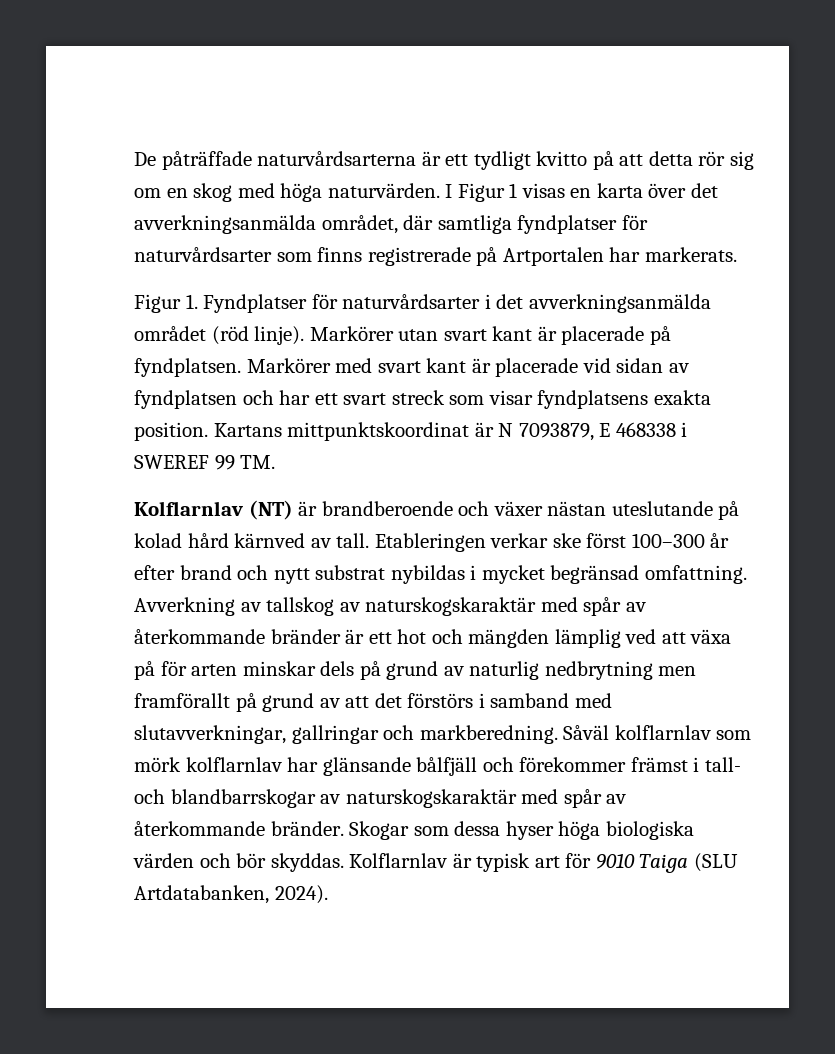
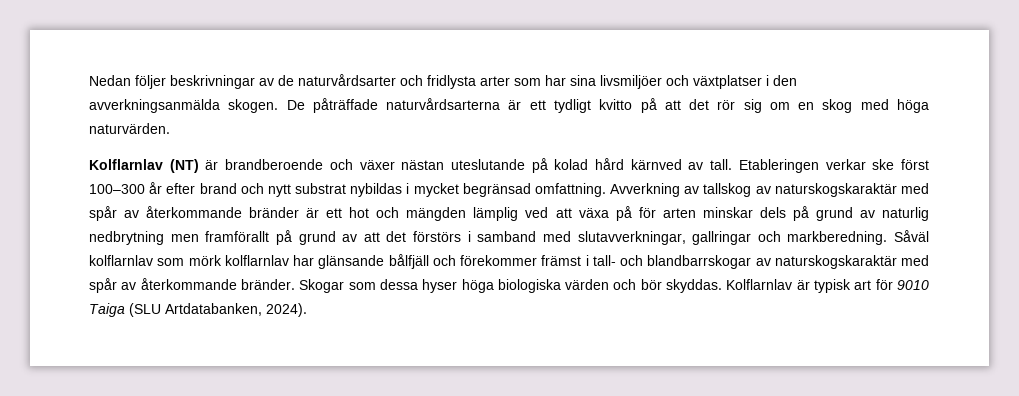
(134, 159) none -> [89,74,797,89] [89,99,279,113] Nedan följer beskrivningar av de naturvårdsarter och fridlysta arter som har sina livsmiljöer och växtplatser i den avverkningsanmälda skogen.
[648,151,693,166] detta -> [689,99,710,110] det
[445,183,718,202] [134,215,648,234] [134,247,737,266] [134,294,711,313] [134,326,671,345] [134,358,689,377] [134,390,711,409] [134,422,688,441] [134,455,276,470] I Figur 1 visas en karta över det avverkningsanmälda området, där samtliga fyndplatser för naturvårdsarter som finns registrerade på Artportalen har markerats. // Figur 1. Fyndplatser för naturvårdsarter i det avverkningsanmälda området (röd linje). Markörer utan svart kant är placerade på fyndplatsen. Markörer med svart kant är placerade vid sidan av fyndplatsen och har ett svart streck som visar fyndplatsens exakta position. Kartans mittpunktskoordinat är N 7093879, E 468338 i SWEREF 99 TM. -> (170, 128) none

